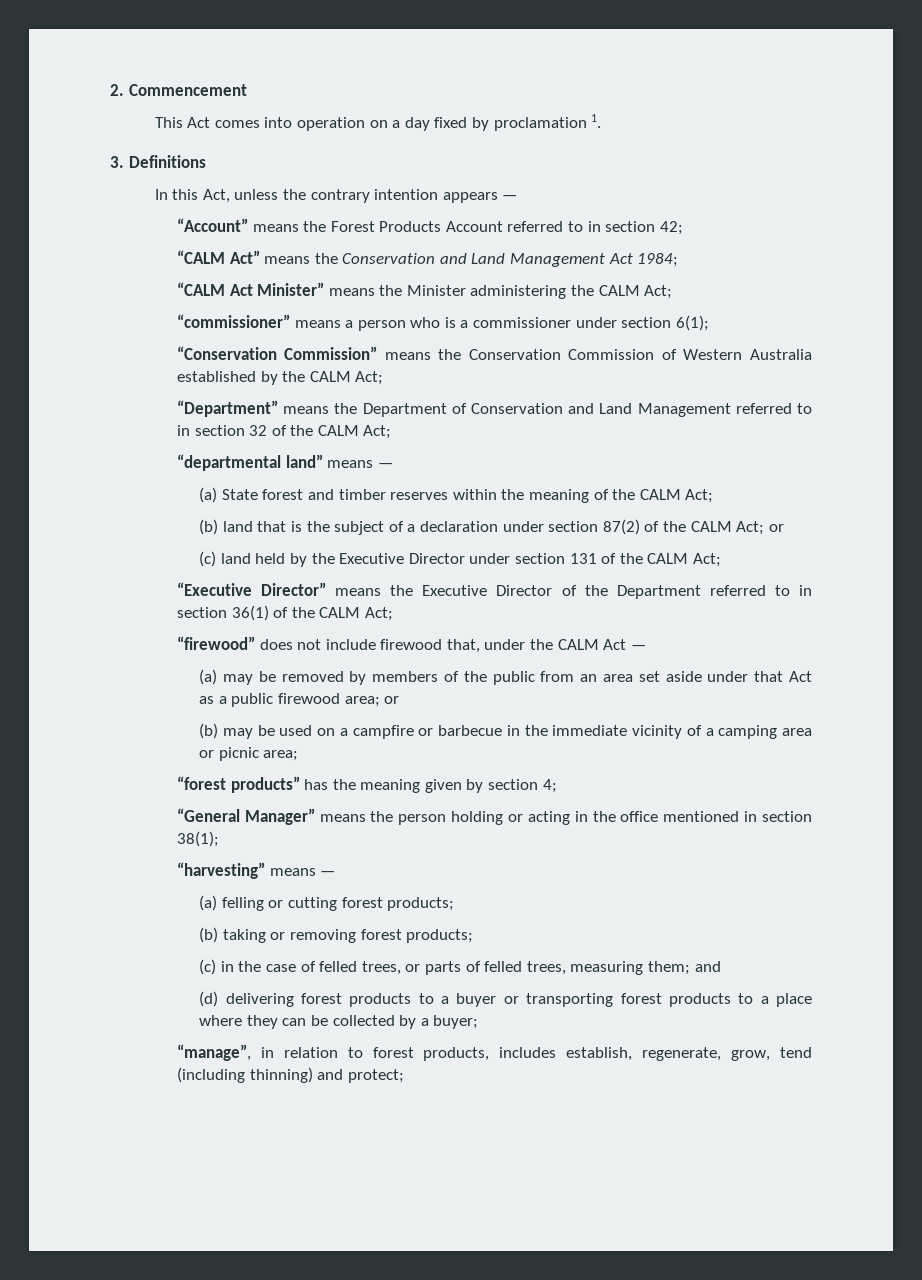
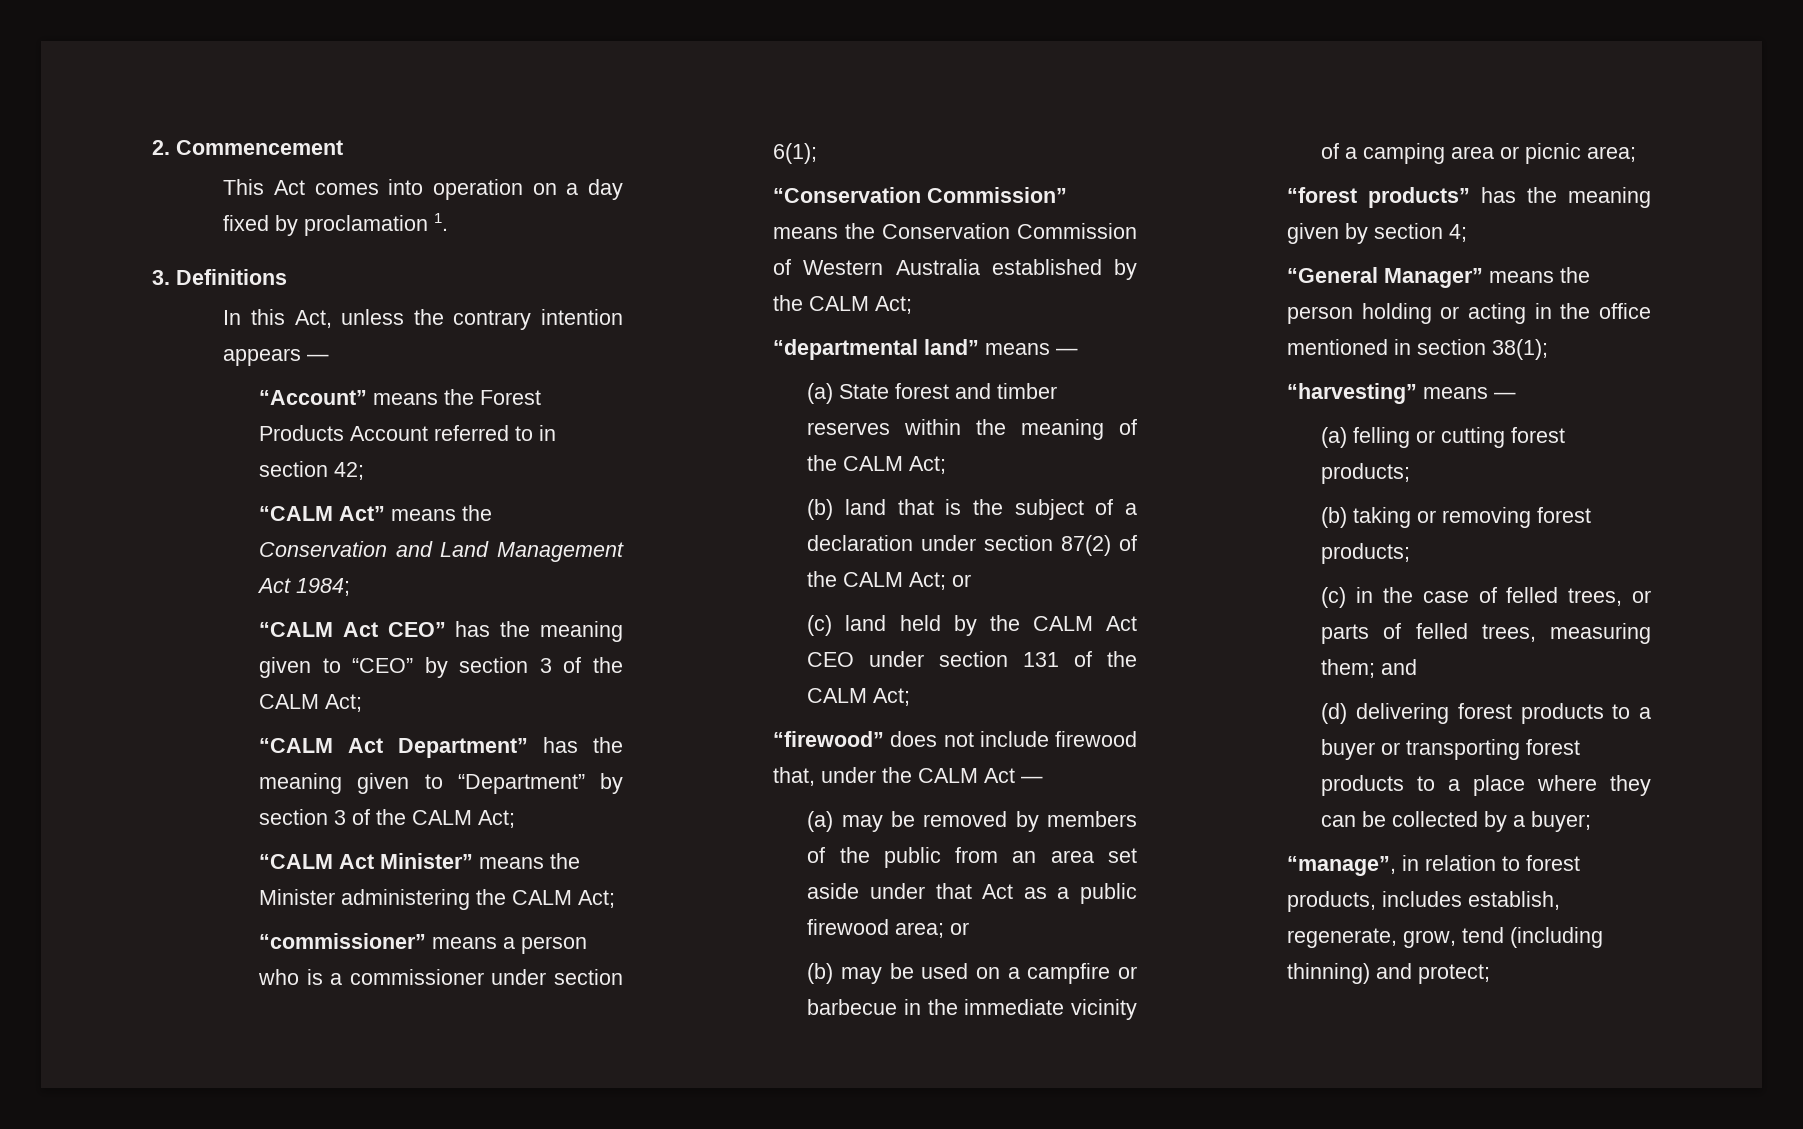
(679, 260) none -> [259,621,623,642] [259,657,624,678] [259,694,363,712] [259,737,623,758] [259,773,623,794] [259,809,516,828] // “CALM Act CEO” has the meaning given to “CEO” by section 3 of the CALM Act; // “CALM Act Department” has the meaning given to “Department” by section 3 of the CALM Act;
[176,400,812,417] [176,425,392,439] // “Department” means the Department of Conservation and Land Management referred to in section 32 of the CALM Act; -> (913, 305) none
[339,553,465,564] Executive Director -> [1032,616,1137,631] [807,652,855,667] CALM Act CEO
[176,582,812,599] [176,605,393,621] // “Executive Director” means the Executive Director of the Department referred to in section 36(1) of the CALM Act; -> (911, 697) none

